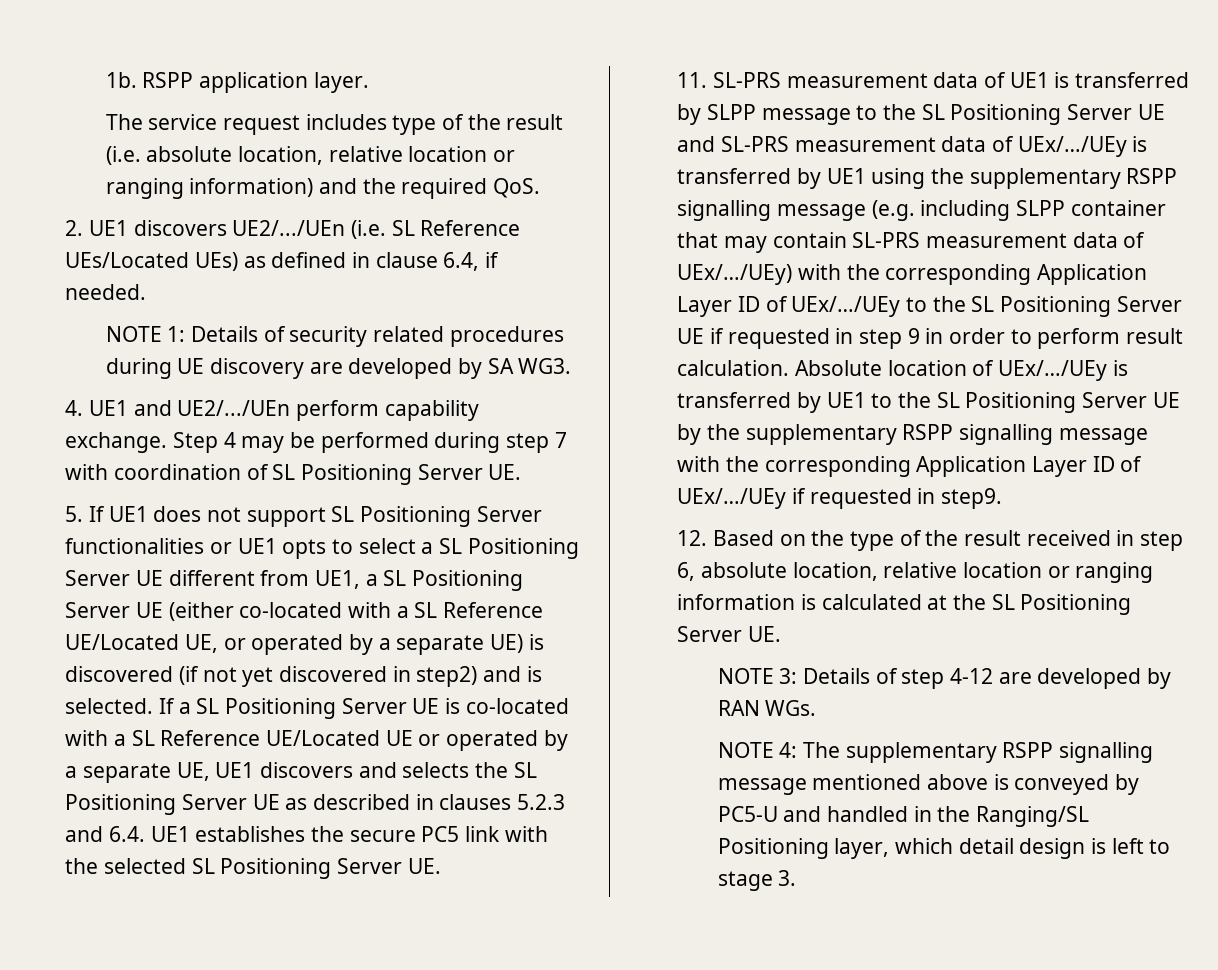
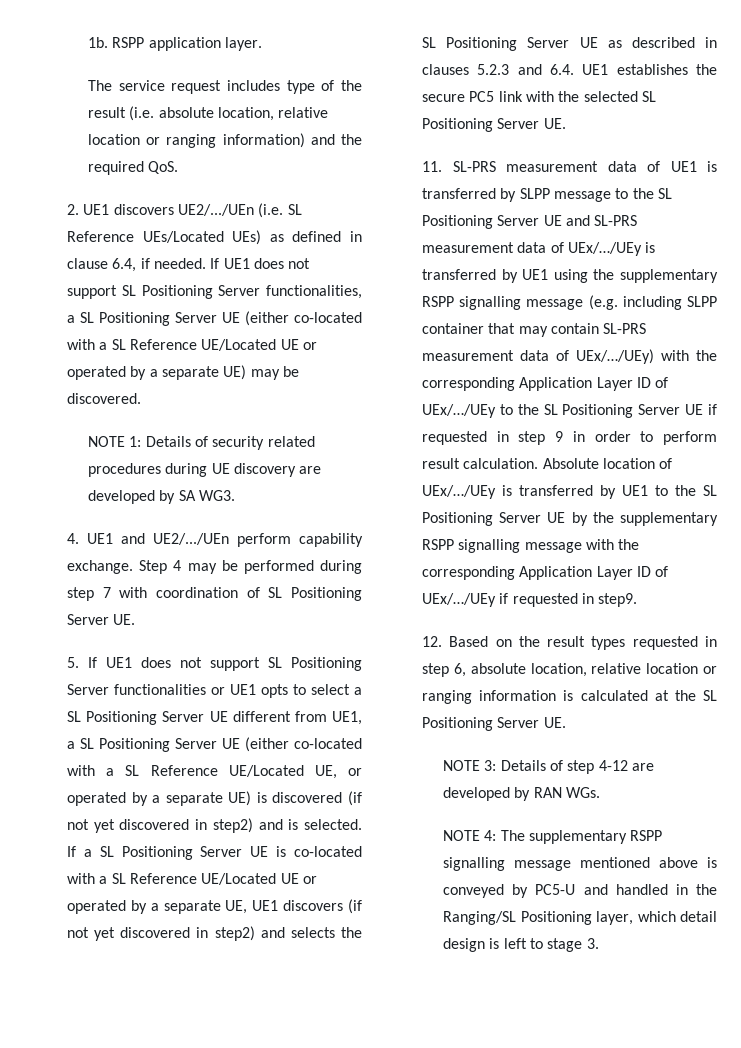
(147, 292) none -> [210,258,311,269] [67,285,362,299] [67,311,362,326] [67,339,317,351] [67,365,299,380] [67,393,142,404] If UE1 does not support SL Positioning Server functionalities, a SL Positioning Server UE (either co-located with a SL Reference UE/Located UE or operated by a separate UE) may be discovered.
(354, 770) none -> [348,899,362,914] [67,926,255,941] (if not yet discovered in step2)
[850,530,1111,551] type of the result received -> [547,636,698,650] result types requested

